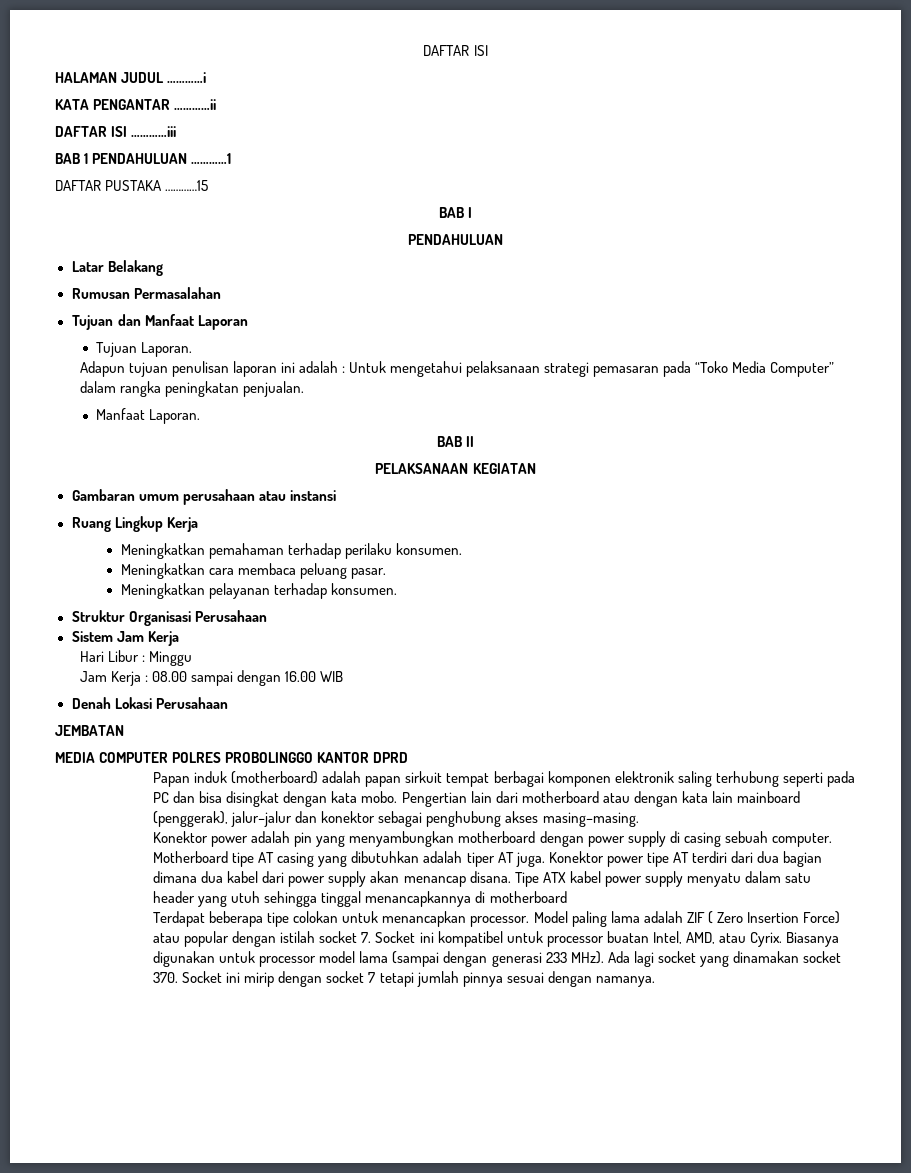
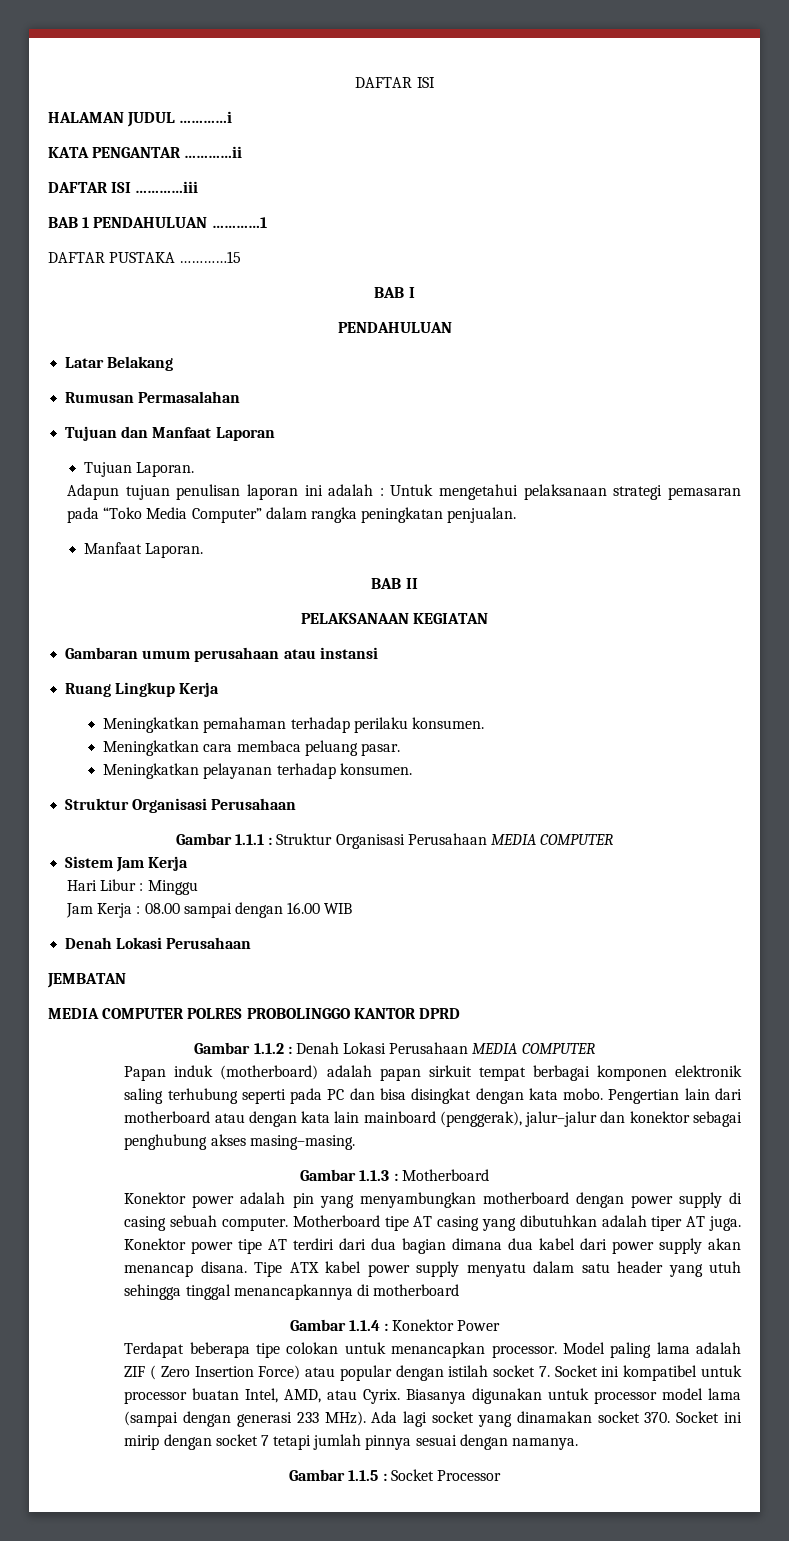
(267, 616) none -> [175,833,614,849] // Gambar 1.1.1 : Struktur Organisasi Perusahaan MEDIA COMPUTER
(409, 757) none -> [194,1042,595,1054] // Gambar 1.1.2 : Denah Lokasi Perusahaan MEDIA COMPUTER
(639, 819) none -> [300,1169,489,1181] // Gambar 1.1.3 : Motherboard
(567, 897) none -> [289,1319,501,1331] // Gambar 1.1.4 : Konektor Power
(655, 981) none -> [289,1469,501,1481] // Gambar 1.1.5 : Socket Processor

